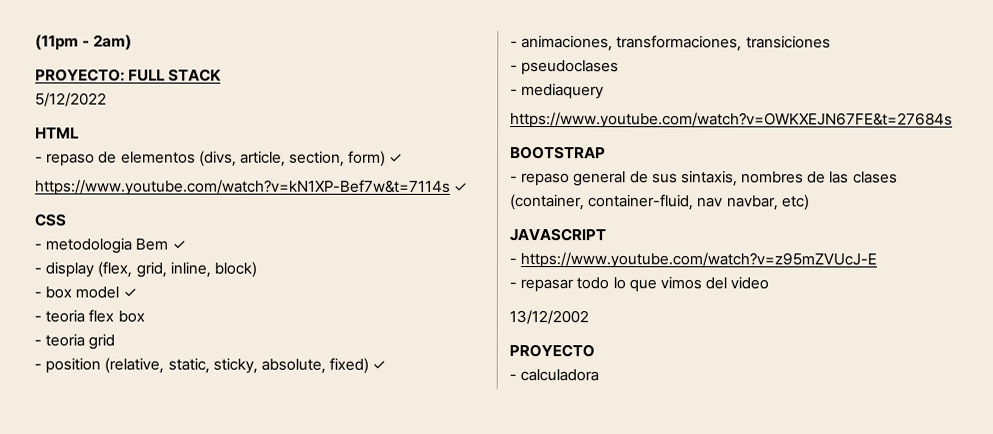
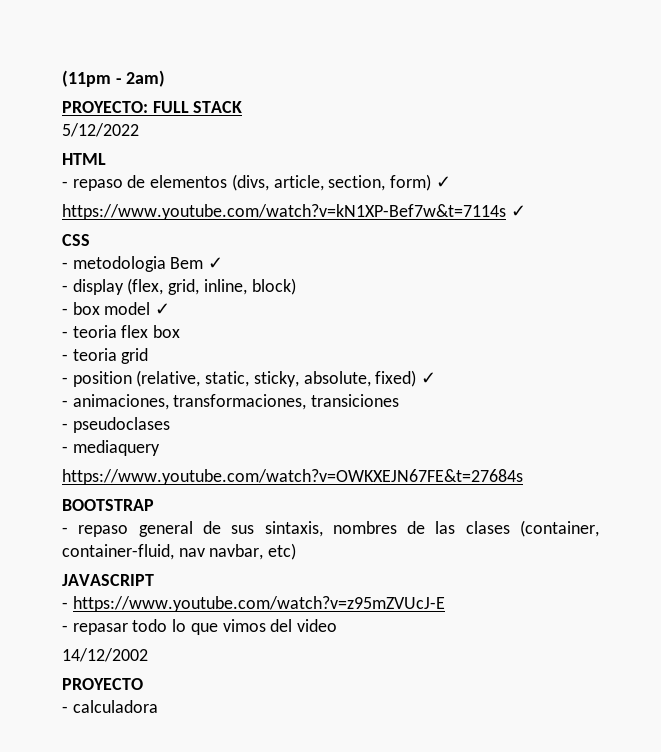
[509,310,589,325] 13/12/2002 -> [62,648,148,662] 14/12/2002

